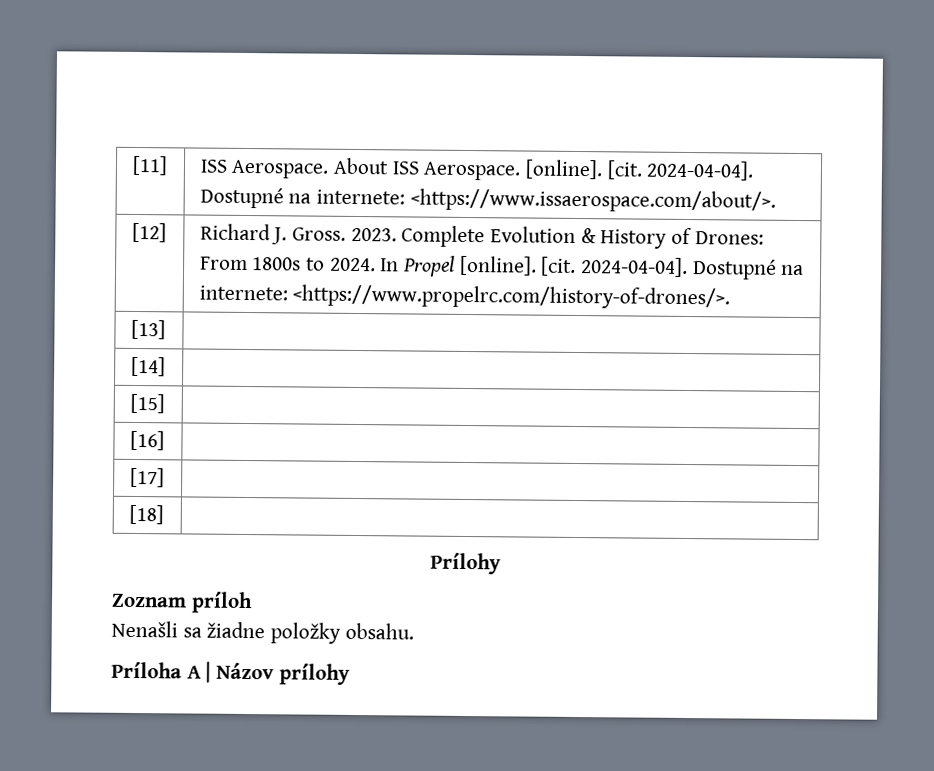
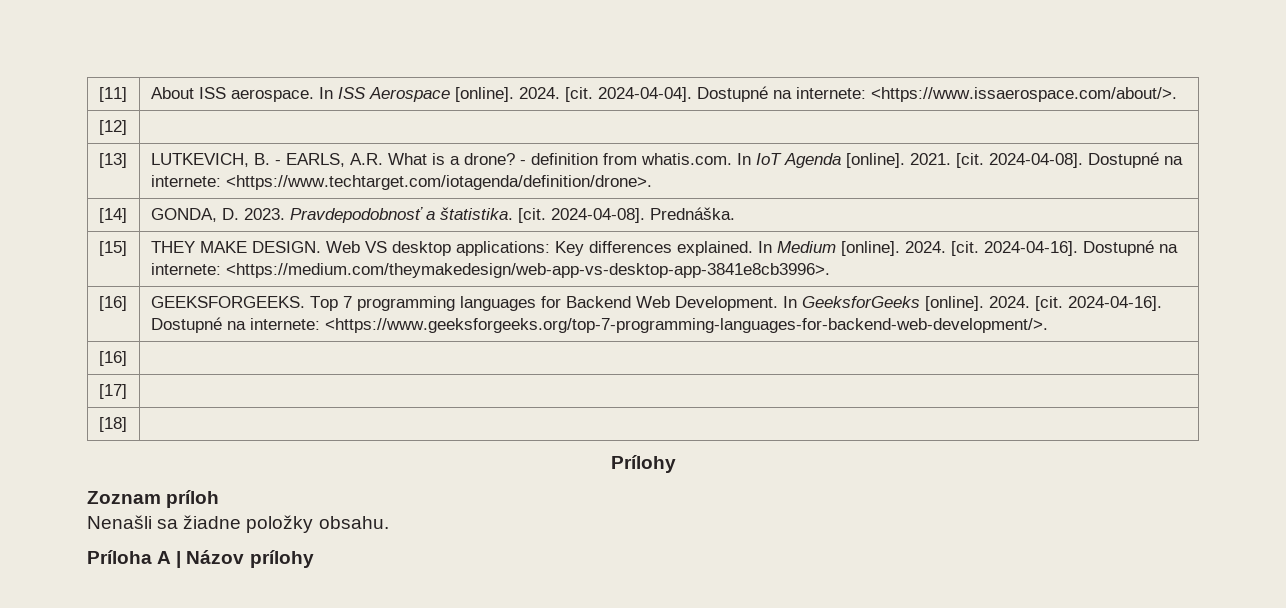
[199,157,603,181] ISS Aerospace. About ISS Aerospace. [online]. -> [150,87,560,102] About ISS aerospace. In ISS Aerospace [online]. 2024.
[199,223,764,249] [199,255,805,280] [198,284,731,310] [130,319,166,340] Richard J. Gross. 2023. Complete Evolution & History of Drones: From 1800s to 2024. In Propel [online]. [cit. 2024-04-04]. Dostupné na internete: <https://www.propelrc.com/history-of-drones/>. // [13] | -> [98,153,127,168] [150,152,1183,168] [150,175,652,190] // [13] | LUTKEVICH, B. - EARLS, A.R. What is a drone? - definition from whatis.com. In IoT Agenda [online]. 2021. [cit. 2024-04-08]. Dostupné na internete: <https://www.techtarget.com/iotagenda/definition/drone>.
[129,393,165,414] // [15] | -> [150,207,735,223] [98,241,127,256] [150,240,1178,256] [150,263,830,278] [98,296,127,311] [150,296,1162,311] [150,317,1048,333] GONDA, D. 2023. Pravdepodobnosť a štatistika. [cit. 2024-04-08]. Prednáška. // [15] | THEY MAKE DESIGN. Web VS desktop applications: Key differences explained. In Medium [online]. 2024. [cit. 2024-04-16]. Dostupné na internete: <https://medium.com/theymakedesign/web-app-vs-desktop-app-3841e8cb3996>. // [16] | GEEKSFORGEEKS. Top 7 programming languages for Backend Web Development. In GeeksforGeeks [online]. 2024. [cit. 2024-04-16]. Dostupné na internete: <https://www.geeksforgeeks.org/top-7-programming-languages-for-backend-web-development/>.

